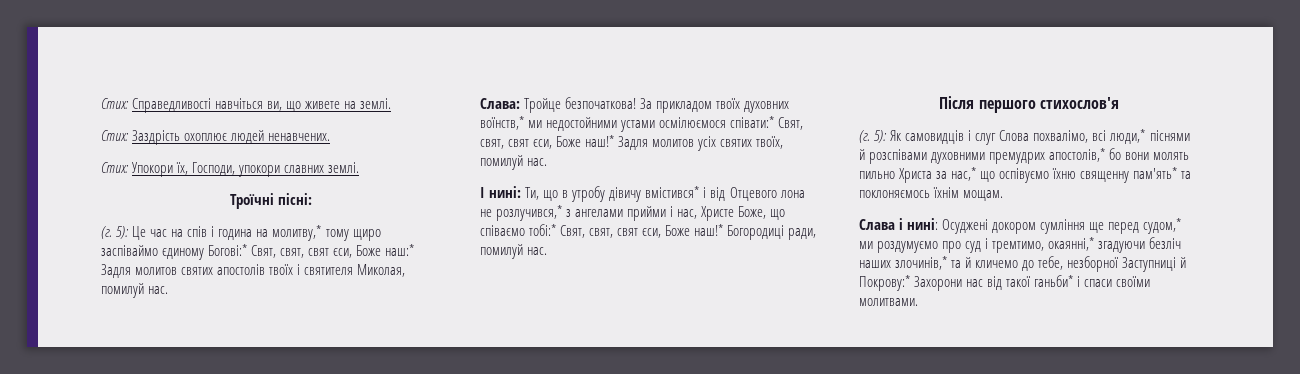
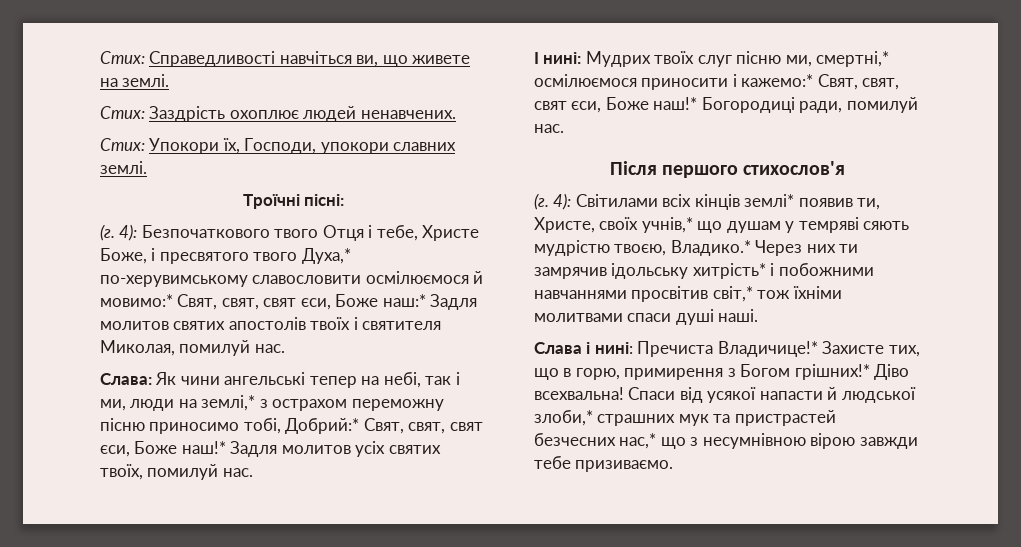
[116,225,381,241] [101,244,248,260] 5): Це час на спів і година на молитву,* тому щиро заспіваймо єдиному Богові:* -> [119,224,480,241] [100,248,351,264] [100,271,484,287] [100,294,173,307] 4): Безпочаткового твого Отця і тебе, Христе Боже, і пресвятого твого Духа,* по-херувимському славословити осмілюємося й мовимо:*
[524,97,790,113] [480,116,775,132] Тройце безпочаткова! За прикладом твоїх духовних воїнств,* ми недостойними устами осмілюємося співати:* -> [155,372,460,388] [100,395,444,411] [100,418,360,434] Як чини ангельські тепер на небі, так і ми, люди на землі,* з острахом переможну пісню приносимо тобі, Добрий:*
[525,186,805,202] [480,205,786,221] [480,224,557,236] Ти, що в утробу дівичу вмістився* і від Отцевого лона не розлучився,* з ангелами прийми і нас, Христе Боже, що співаємо тобі:* -> [585,51,890,67] [534,74,814,90] Мудрих твоїх слуг пісню ми, смертні,* осмілюємося приносити і кажемо:*
[874,129,1190,145] [859,148,1190,164] [859,167,1192,183] [859,187,1004,201] [859,218,1182,234] [859,237,1182,253] [859,256,1187,272] [859,275,1151,291] [859,298,918,306] 5): Як самовидців і слуг Слова похвалімо, всі люди,* піснями й розспівами духовними премудрих апостолів,* бо вони молять пильно Христа за нас,* що оспівуємо їхню священну пам'ять* та поклоняємось їхнім мощам. // Слава і нині: Осуджені докором сумління ще перед судом,* ми роздумуємо про суд і тремтимо, окаянні,* згадуючи безліч наших злочинів,* та й кличемо до тебе, незборної Заступниці й Покрову:* Захорони нас від такої ганьби* і спаси своїми молитвами. -> [553,193,881,210] [534,217,910,233] [534,240,859,256] [534,263,874,279] [534,286,842,302] [534,309,759,325] [534,341,920,357] [534,364,910,380] [534,387,916,403] [534,410,836,426] [534,433,918,449] [534,456,674,472] 4): Світилами всіх кінців землі* появив ти, Христе, своїх учнів,* що душам у темряві сяють мудрістю твоєю, Владико.* Через них ти замрячив ідольську хитрість* і побожними навчаннями просвітив світ,* тож їхніми молитвами спаси душі наші. // Слава і нині: Пречиста Владичице!* Захисте тих, що в горю, примирення з Богом грішних!* Діво всехвальна! Спаси від усякої напасти й людської злоби,* страшних мук та пристрастей безчесних нас,* що з несумнівною вірою завжди тебе призиваємо.

